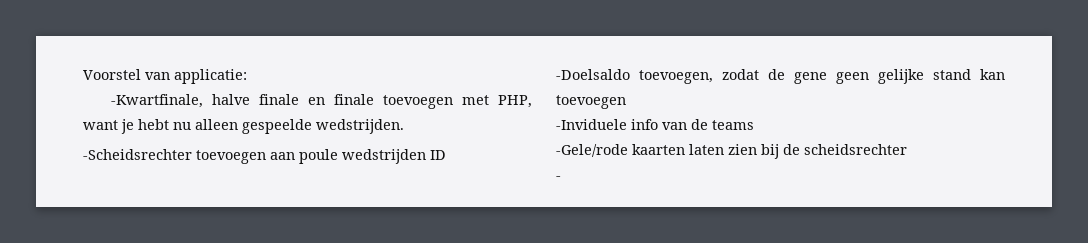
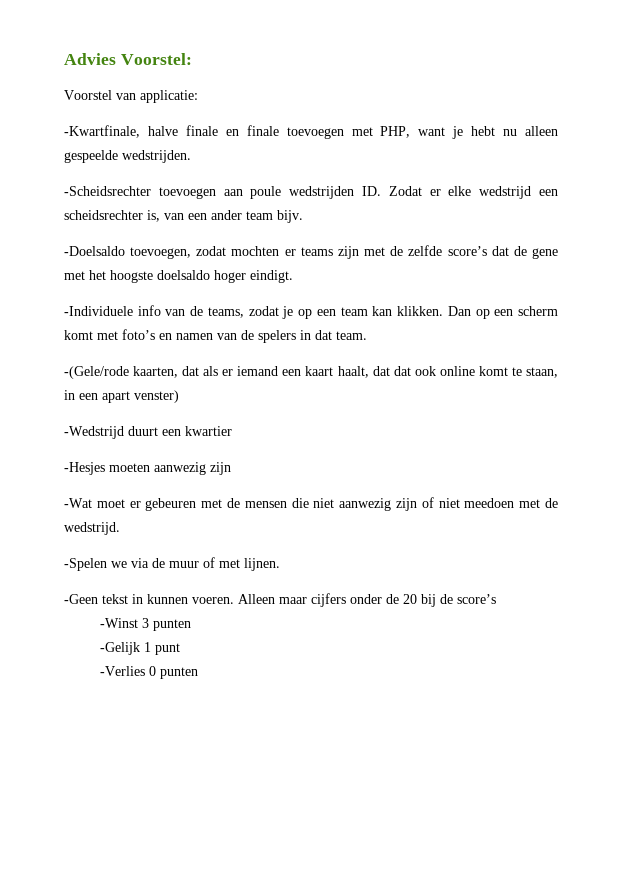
(83, 74) none -> [64,53,192,65] Advies Voorstel: //
[430,150,446,160] [556,69,1005,84] [556,95,626,109] [556,119,754,130] [556,144,907,159] [556,176,561,180] ID // -Doelsaldo toevoegen, zodat de gene geen gelijke stand kan toevoegen // -Inviduele info van de teams // -Gele/rode kaarten laten zien bij de scheidsrechter // - -> [362,186,559,199] [64,210,303,223] [64,245,558,259] [64,270,293,283] [64,305,558,319] [64,329,367,343] [64,366,558,379] [64,390,179,403] [64,426,232,439] [64,462,231,475] [64,497,559,511] [64,522,120,535] [64,557,280,571] [64,593,496,607] [100,618,192,631] [100,642,181,655] [100,666,199,679] ID. Zodat er elke wedstrijd een scheidsrechter is, van een ander team bijv. // -Doelsaldo toevoegen, zodat mochten er teams zijn met de zelfde score’s dat de gene met het hoogste doelsaldo hoger eindigt. // -Individuele info van de teams, zodat je op een team kan klikken. Dan op een scherm komt met foto’s en namen van de spelers in dat team. // -(Gele/rode kaarten, dat als er iemand een kaart haalt, dat dat ook online komt te staan, in een apart venster) // -Wedstrijd duurt een kwartier // -Hesjes moeten aanwezig zijn // -Wat moet er gebeuren met de mensen die niet aanwezig zijn of niet meedoen met de wedstrijd. // -Spelen we via de muur of met lijnen. // -Geen tekst in kunnen voeren. Alleen maar cijfers onder de 20 bij de score’s // -Winst 3 punten // -Gelijk 1 punt // -Verlies 0 punten

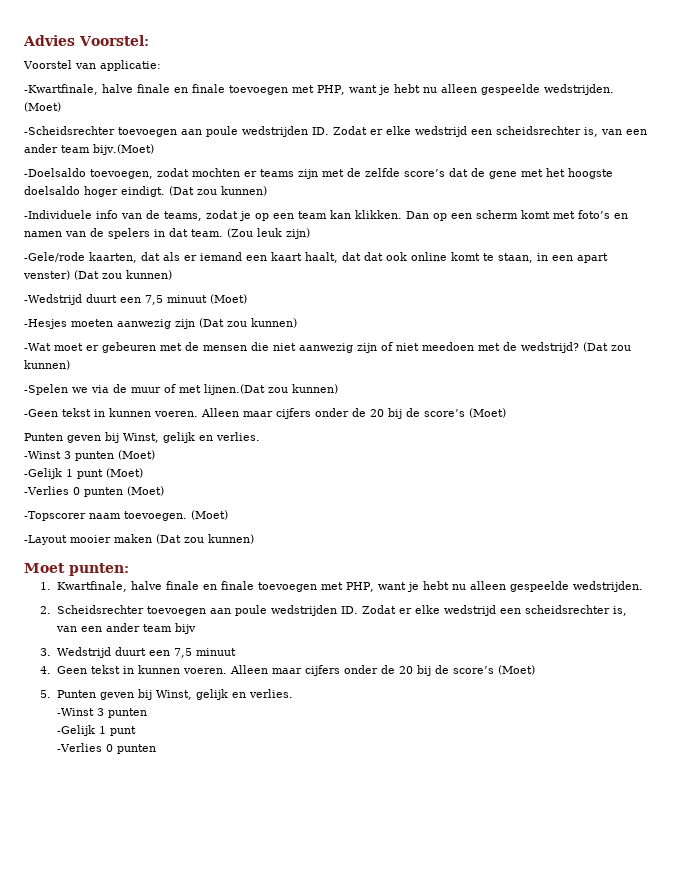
(191, 156) none -> [24,102,61,112] (Moet)
[277,210,303,223] bijv. -> [93,144,154,155] bijv.(Moet)
(293, 276) none -> [169,186,267,196] (Dat zou kunnen)
[64,366,129,379] // -(Gele/rode -> [227,228,310,239] [24,252,85,262] (Zou leuk zijn) // -Gele/rode
(179, 396) none -> [74,270,172,280] (Dat zou kunnen)
[185,426,232,436] kwartier -> [145,294,247,305] 7,5 minuut (Moet)
(231, 468) none -> [199,318,297,328] (Dat zou kunnen)
[64,522,120,535] wedstrijd. -> [521,342,631,353] [24,360,70,370] wedstrijd? (Dat zou kunnen)
[244,558,280,571] lijnen. -> [204,384,338,395] lijnen.(Dat zou kunnen)
(496, 599) none -> [469,408,506,418] [24,432,260,443] [24,450,155,461] [24,468,143,479] [24,486,164,497] [24,510,228,521] [24,534,254,545] [24,563,129,576] [40,581,643,592] [40,605,627,616] [55,623,196,634] [40,647,236,658] [40,665,535,676] [40,689,293,700] (Moet) // Punten geven bij Winst, gelijk en verlies. // -Winst 3 punten (Moet) // -Gelijk 1 punt (Moet) // -Verlies 0 punten (Moet) // -Topscorer naam toevoegen. (Moet) // -Layout mooier maken (Dat zou kunnen) // Moet punten: // 1. Kwartfinale, halve finale en finale toevoegen met PHP, want je hebt nu alleen gespeelde wedstrijden. // 2. Scheidsrechter toevoegen aan poule wedstrijden ID. Zodat er elke wedstrijd een scheidsrechter is, van een ander team bijv // 3. Wedstrijd duurt een 7,5 minuut // 4. Geen tekst in kunnen voeren. Alleen maar cijfers onder de 20 bij de score’s (Moet) // 5. Punten geven bij Winst, gelijk en verlies.

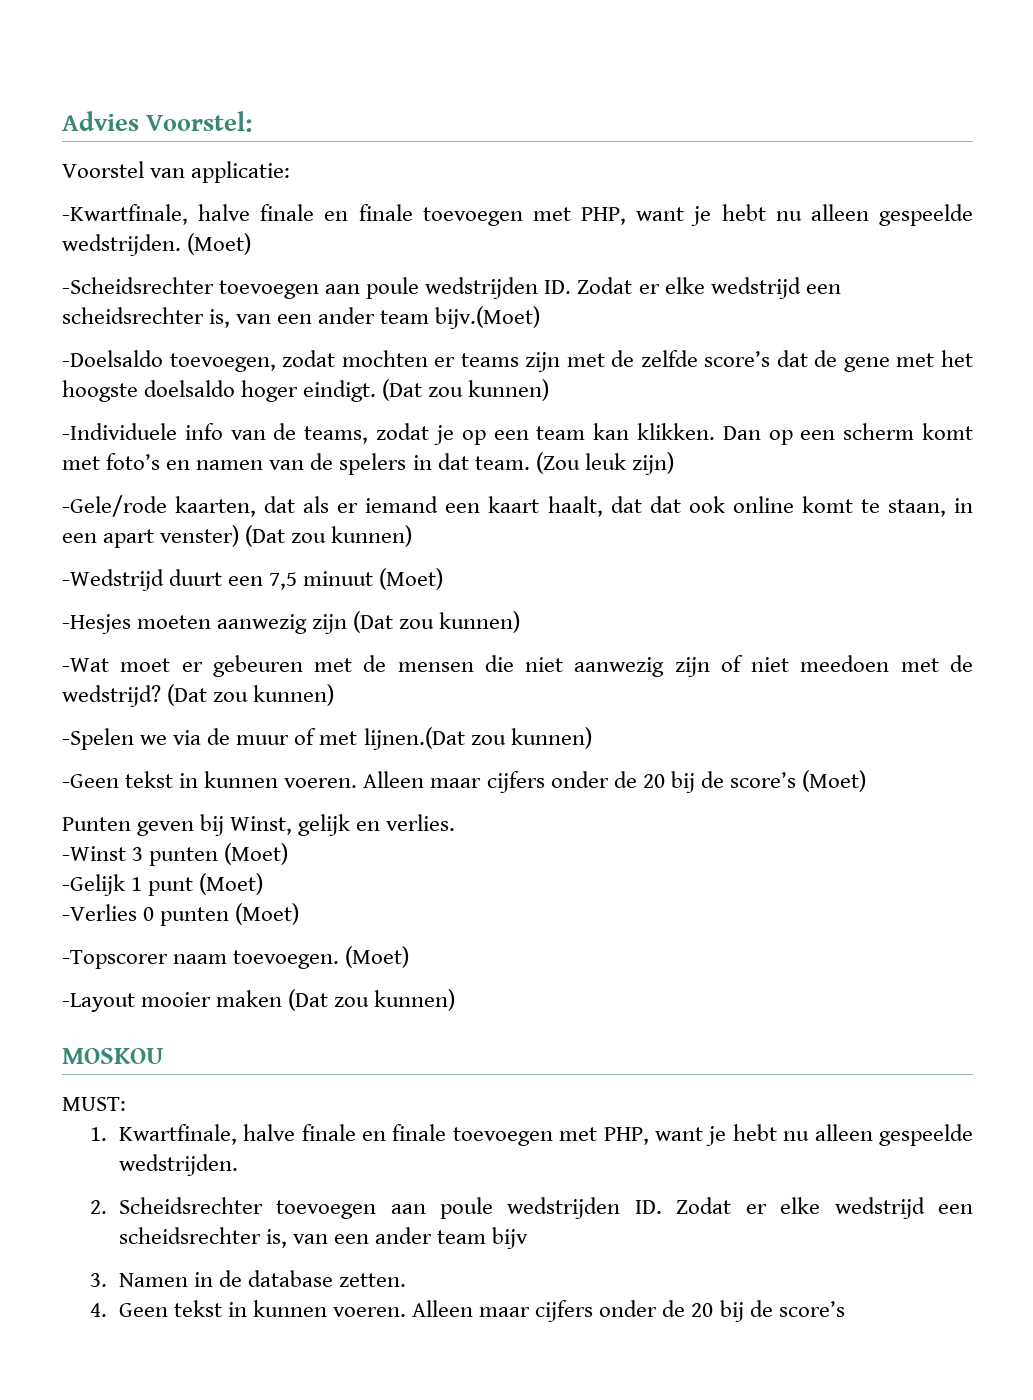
[24,563,129,576] Moet punten: -> [62,1048,164,1064] [62,1097,126,1111] MOSKOU // MUST:
[56,647,236,658] Wedstrijd duurt een 7,5 minuut -> [118,1270,406,1287] Namen in de database zetten.
[497,665,535,675] [40,689,293,700] [56,708,147,718] [56,725,136,736] [56,743,156,754] (Moet) // 5. Punten geven bij Winst, gelijk en verlies. // -Winst 3 punten // -Gelijk 1 punt // -Verlies 0 punten -> (845, 1309) none

